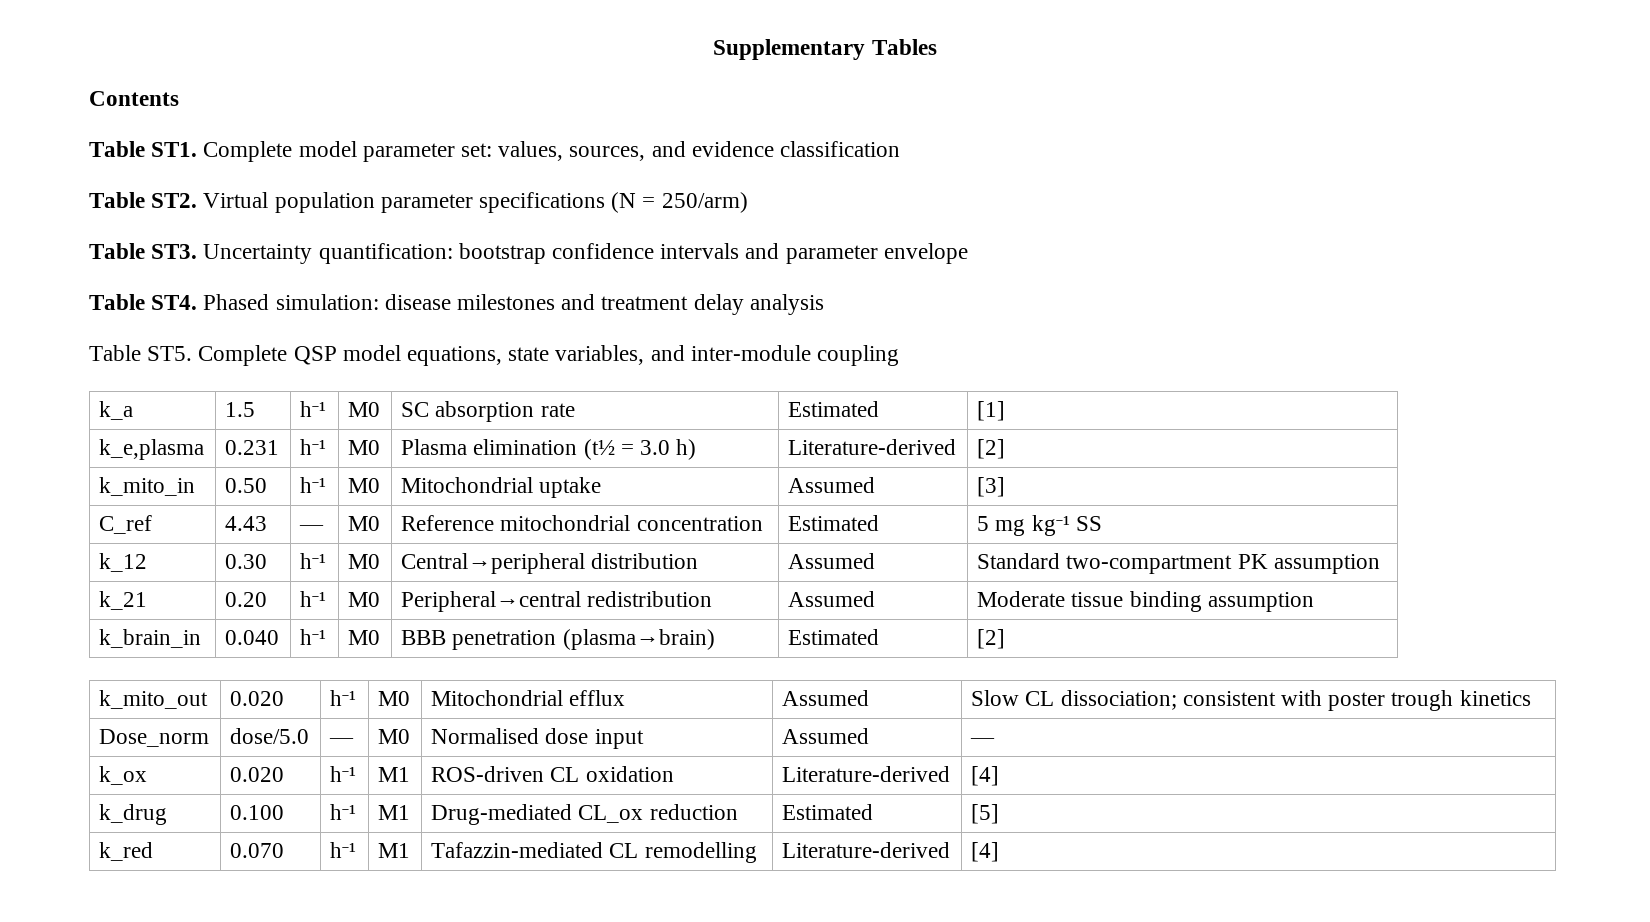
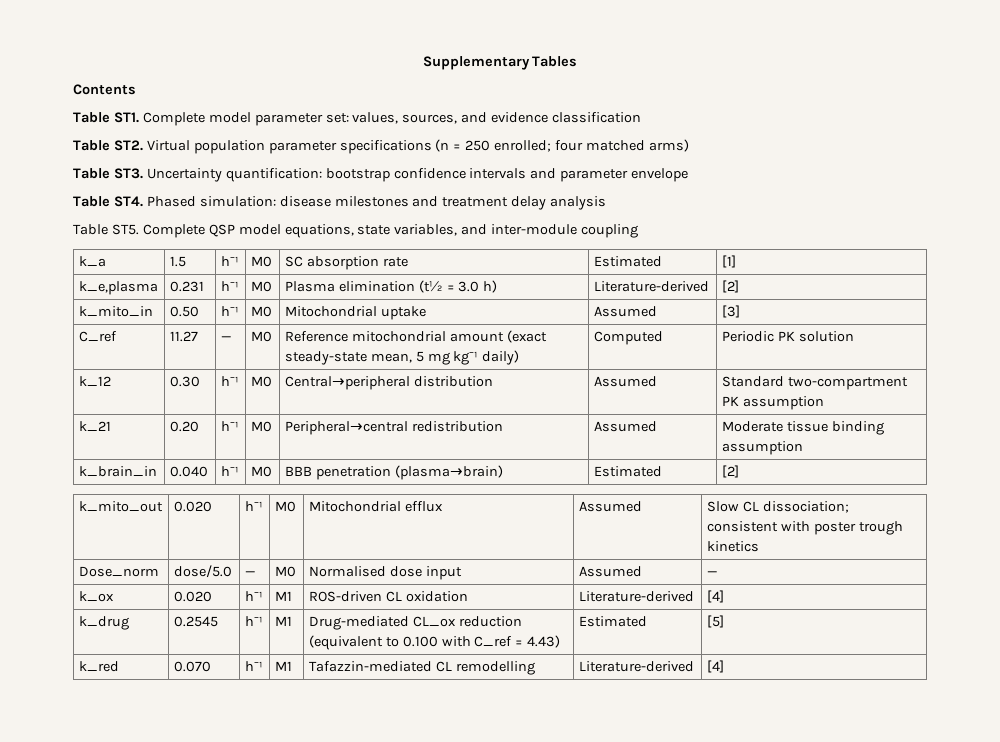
[611,192,748,213] (N = 250/arm) -> [435,139,689,152] (n = 250 enrolled; four matched arms)
[225,516,268,531] 4.43 -> [169,331,198,342] 11.27
[636,516,763,531] [788,515,880,531] [977,515,1102,536] concentration | Estimated | 5 mg kg⁻¹ SS -> [449,330,547,343] [284,350,520,365] [593,331,663,345] [721,331,854,342] amount (exact steady-state mean, 5 mg kg⁻¹ daily) | Computed | Periodic PK solution
[230,805,285,820] 0.100 -> [173,616,218,627] 0.2545
(738, 812) none -> [308,635,561,650] (equivalent to 0.100 with C_ref = 4.43)

